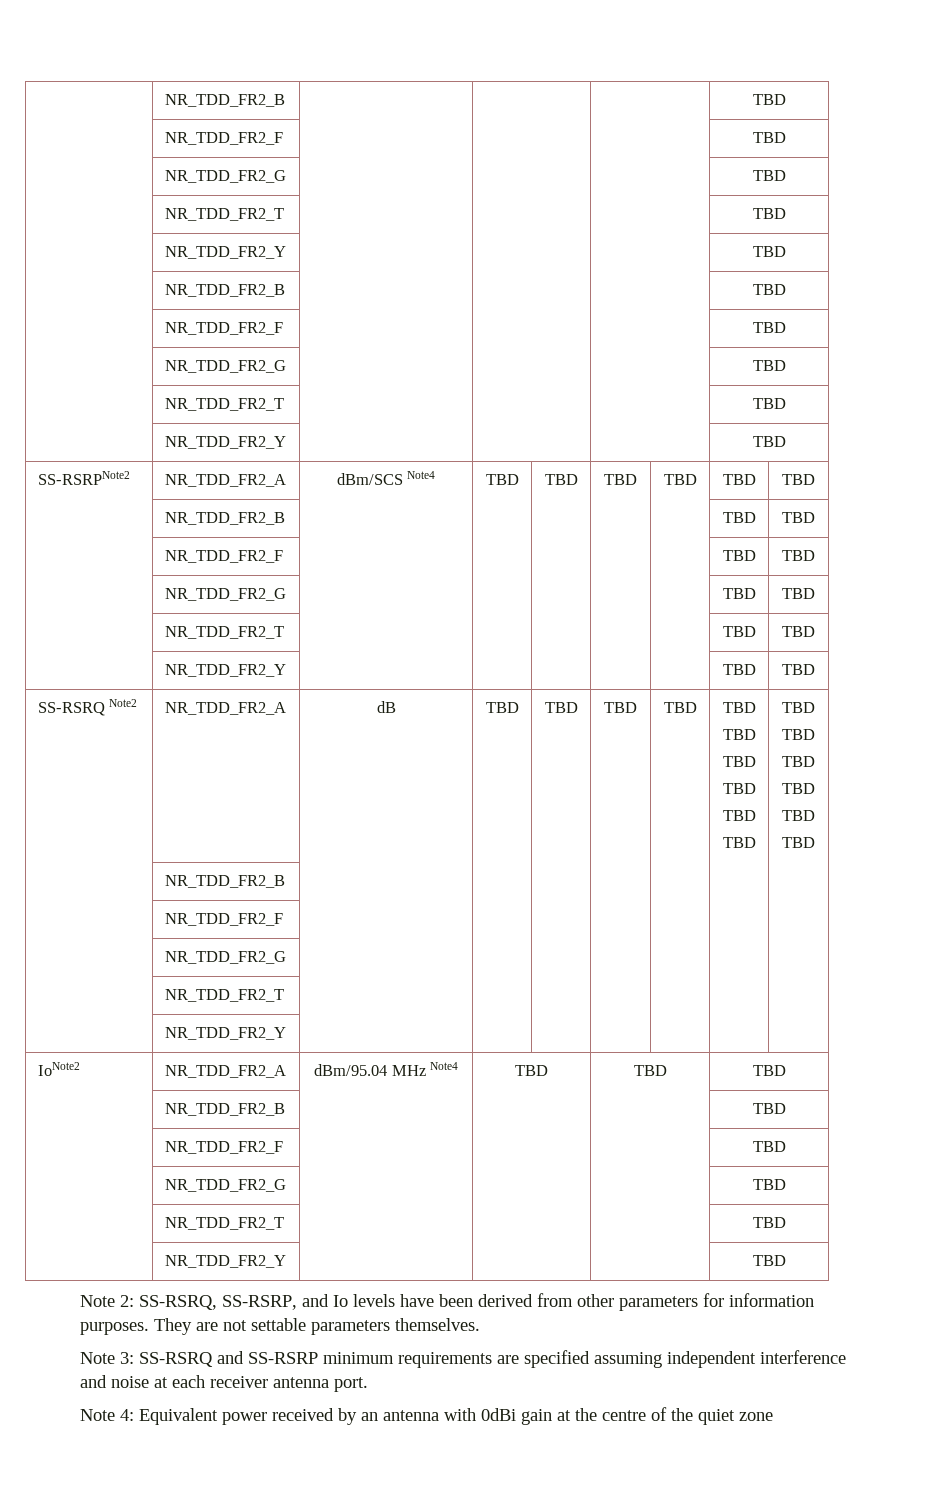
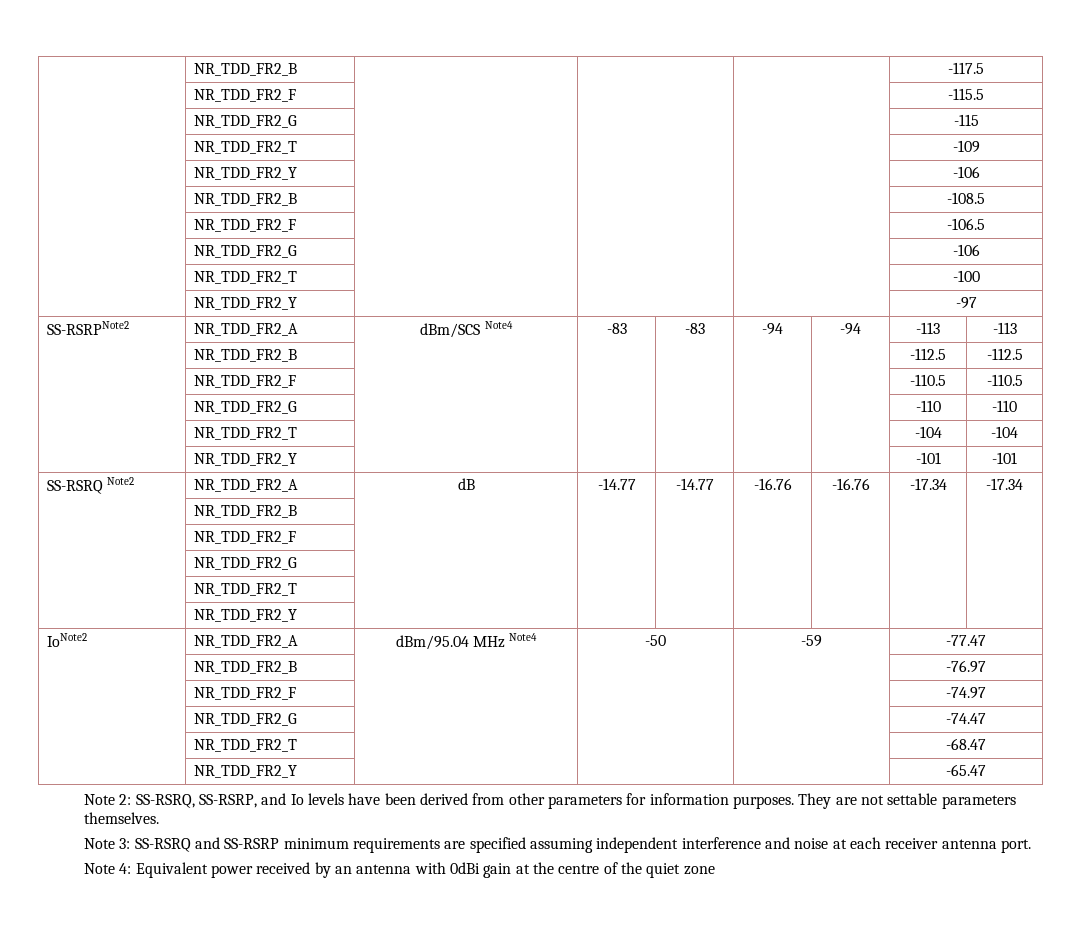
[164,94,285,107] [752,94,786,105] [164,132,283,145] [752,132,786,143] [164,170,286,183] [752,170,786,181] [164,208,284,221] [752,208,786,219] [164,246,286,259] [752,246,786,257] [164,284,285,297] [752,284,786,295] [164,322,283,335] [752,322,786,333] [164,360,286,373] [752,360,786,371] [164,398,284,411] [752,398,786,409] [164,436,286,449] [752,436,786,447] | NR_TDD_FR2_B | | | | TBD // | NR_TDD_FR2_F | | | | TBD // | NR_TDD_FR2_G | | | | TBD // | NR_TDD_FR2_T | | | | TBD // | NR_TDD_FR2_Y | | | | TBD // | NR_TDD_FR2_B | | | | TBD // | NR_TDD_FR2_F | | | | TBD // | NR_TDD_FR2_G | | | | TBD // | NR_TDD_FR2_T | | | | TBD // | NR_TDD_FR2_Y | | | | TBD -> [193,63,297,76] [948,62,984,74] [193,89,296,102] [948,88,984,100] [193,115,297,128] [953,114,979,126] [193,141,297,154] [952,140,980,153] [193,167,297,180] [952,166,980,178] [193,193,297,206] [947,192,985,204] [193,219,296,232] [947,218,985,230] [193,245,297,258] [952,244,980,256] [193,271,297,284] [952,270,980,282] [193,297,297,310] [955,297,977,309] | NR_TDD_FR2_B | | | | -117.5 // | NR_TDD_FR2_F | | | | -115.5 // | NR_TDD_FR2_G | | | | -115 // | NR_TDD_FR2_T | | | | -109 // | NR_TDD_FR2_Y | | | | -106 // | NR_TDD_FR2_B | | | | -108.5 // | NR_TDD_FR2_F | | | | -106.5 // | NR_TDD_FR2_G | | | | -106 // | NR_TDD_FR2_T | | | | -100 // | NR_TDD_FR2_Y | | | | -97
[485,474,519,485] [544,474,578,485] [604,474,637,485] [663,474,697,485] [722,474,756,485] [782,474,815,485] [164,512,285,525] [722,512,756,523] [782,512,815,523] [164,550,283,563] [722,550,756,561] [782,550,815,561] [164,588,286,601] [722,588,756,599] [782,588,815,599] [164,626,284,639] [722,626,756,637] [782,626,815,637] [164,664,286,677] [722,664,756,675] [782,664,815,675] TBD | TBD | TBD | TBD | TBD | TBD // | NR_TDD_FR2_B | | | | | | TBD | TBD // | NR_TDD_FR2_F | | | | | | TBD | TBD // | NR_TDD_FR2_G | | | | | | TBD | TBD // | NR_TDD_FR2_T | | | | | | TBD | TBD // | NR_TDD_FR2_Y | | | | | | TBD | TBD -> [606,323,627,334] [684,323,705,334] [762,323,783,335] [840,323,861,335] [916,322,940,334] [992,322,1017,334] [193,349,297,362] [910,348,946,360] [986,348,1023,360] [193,375,296,388] [910,374,946,386] [986,374,1023,386] [193,401,297,414] [915,400,941,412] [992,400,1017,412] [193,427,297,440] [914,426,942,438] [991,426,1018,438] [193,453,297,466] [915,452,941,464] [992,452,1017,464] -83 | -83 | -94 | -94 | -113 | -113 // | NR_TDD_FR2_B | | | | | | -112.5 | -112.5 // | NR_TDD_FR2_F | | | | | | -110.5 | -110.5 // | NR_TDD_FR2_G | | | | | | -110 | -110 // | NR_TDD_FR2_T | | | | | | -104 | -104 // | NR_TDD_FR2_Y | | | | | | -101 | -101
[485,702,519,713] [544,702,578,713] [604,702,637,713] [663,702,697,713] [722,702,756,713] [722,729,756,740] [722,756,756,767] [722,783,756,794] [722,810,756,821] [722,837,756,848] [782,702,815,713] [782,729,815,740] [782,756,815,767] [782,783,815,794] [782,810,815,821] [782,837,815,848] TBD | TBD | TBD | TBD | TBD // TBD // TBD // TBD // TBD // TBD | TBD // TBD // TBD // TBD // TBD // TBD -> [597,478,636,490] [675,478,714,490] [753,478,792,490] [831,478,870,490] [909,478,947,490] [986,478,1023,490] -14.77 | -14.77 | -16.76 | -16.76 | -17.34 | -17.34
[515,1065,548,1076] [633,1065,667,1076] [752,1065,786,1076] [164,1103,285,1116] [752,1103,786,1114] [164,1141,283,1154] [752,1141,786,1152] [164,1179,286,1192] [752,1179,786,1190] [164,1217,284,1230] [752,1217,786,1228] [164,1255,286,1268] [752,1255,786,1266] TBD | TBD | TBD // | NR_TDD_FR2_B | | | | TBD // | NR_TDD_FR2_F | | | | TBD // | NR_TDD_FR2_G | | | | TBD // | NR_TDD_FR2_T | | | | TBD // | NR_TDD_FR2_Y | | | | TBD -> [645,635,666,646] [801,635,822,647] [946,635,986,646] [193,661,297,674] [946,660,986,673] [193,687,296,700] [946,687,986,699] [193,713,297,726] [946,713,986,724] [193,739,297,752] [946,738,986,750] [193,765,297,778] [946,764,986,776] -50 | -59 | -77.47 // | NR_TDD_FR2_B | | | | -76.97 // | NR_TDD_FR2_F | | | | -74.97 // | NR_TDD_FR2_G | | | | -74.47 // | NR_TDD_FR2_T | | | | -68.47 // | NR_TDD_FR2_Y | | | | -65.47

